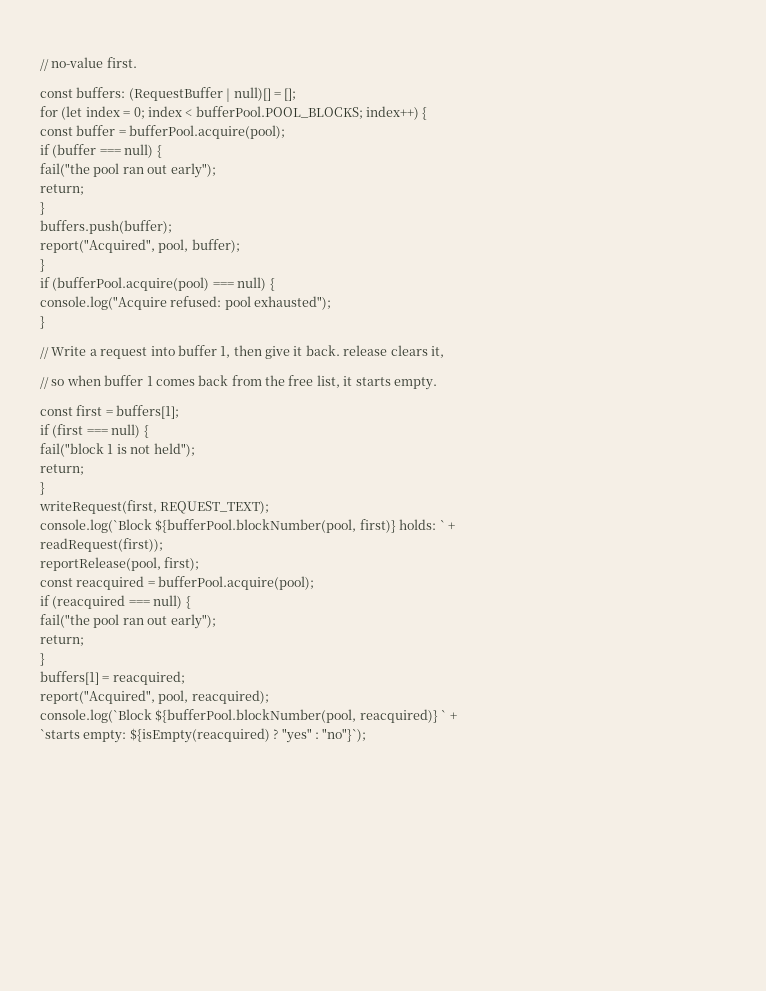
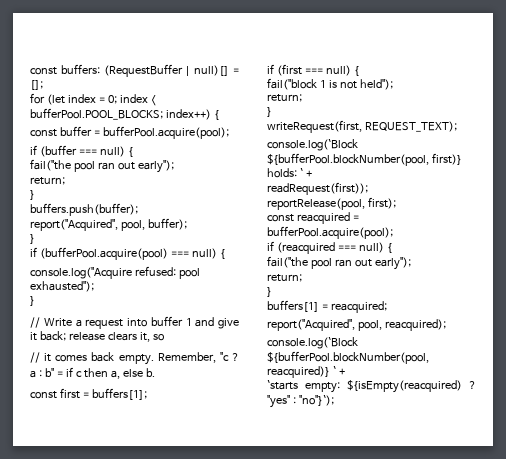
[40,57,137,71] // no-value first. // -> (30, 71) none
[220,345,262,358] 1, then -> [185,317,215,327] 1 and
[305,345,340,356] back. -> [39,331,66,341] back;
[40,375,437,390] // // so when buffer 1 comes back from the free list, it starts empty. -> [152,334,164,341] [30,352,239,365] [30,367,155,379] so // // it comes back empty. Remember, "c ? a : b" = if c then a, else b.

